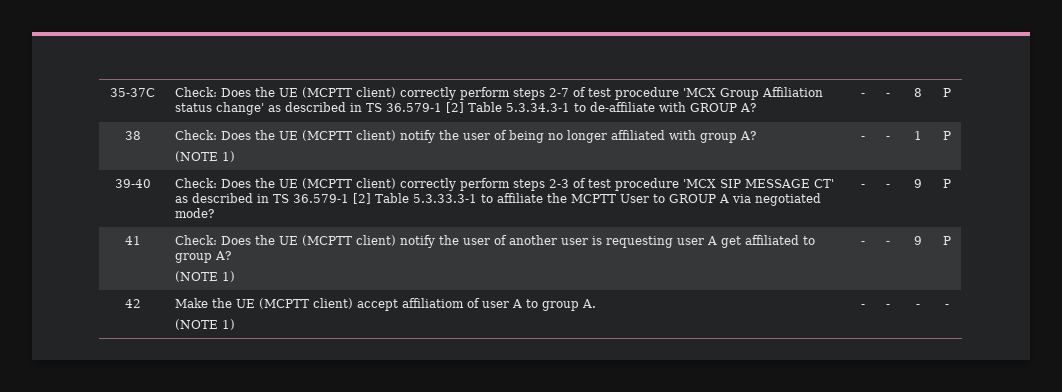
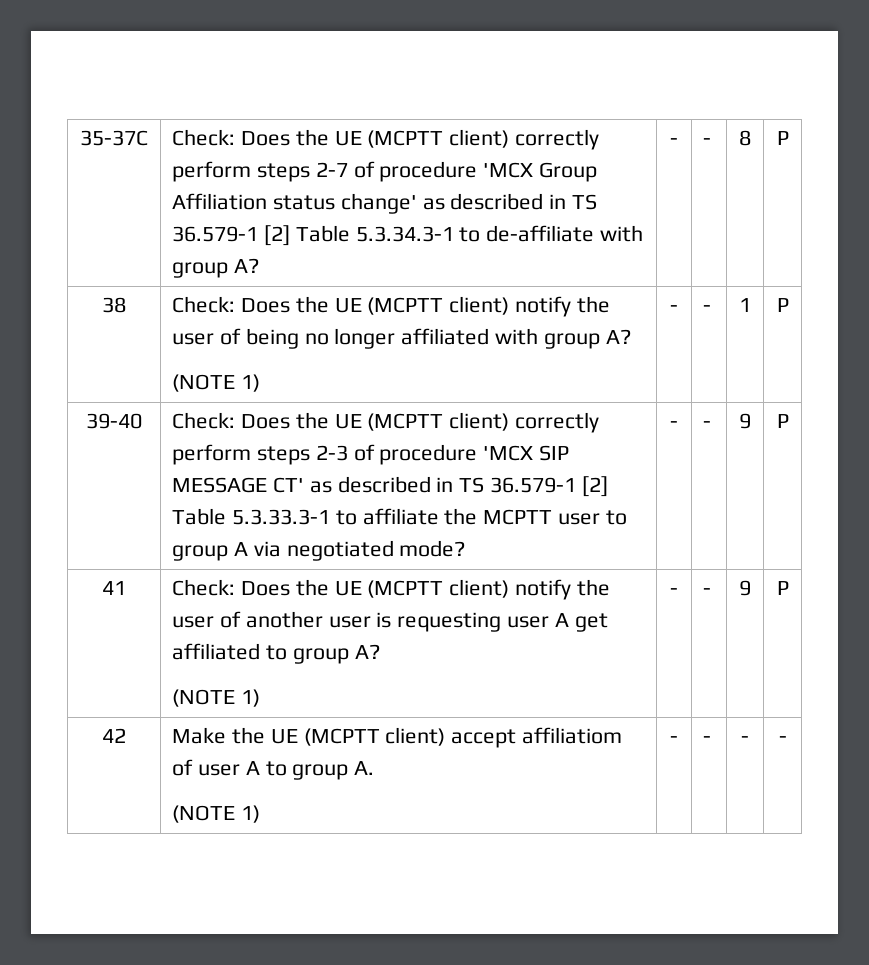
[588,88,612,97] test -> (375, 169) none
[690,103,738,112] GROUP -> [172,262,229,278] group
[588,179,612,188] test -> (375, 452) none
[620,194,717,203] User to GROUP -> [557,510,627,525] [172,545,229,561] user to group

